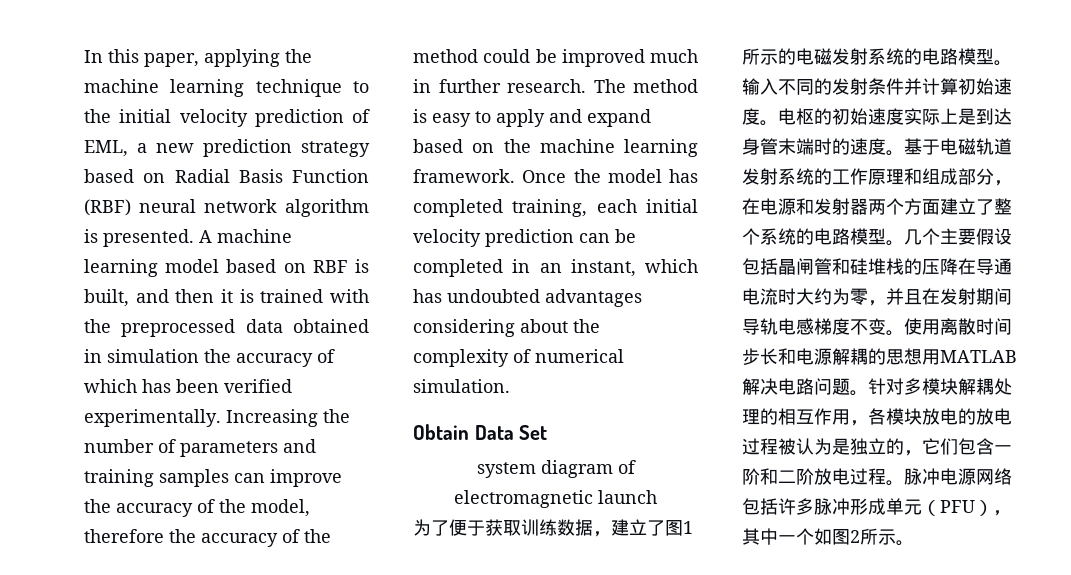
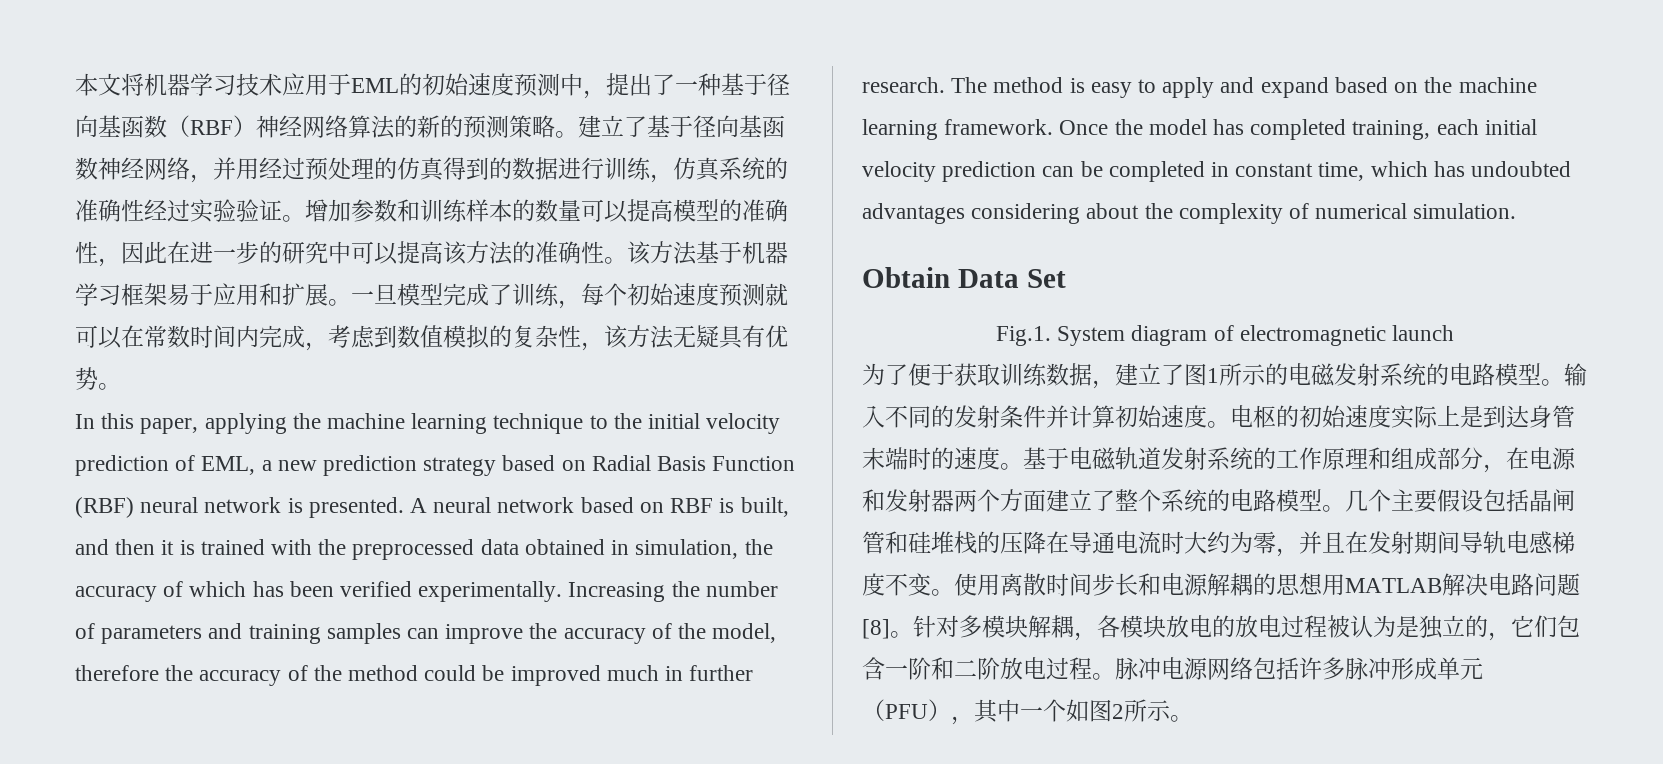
(84, 56) none -> [75,73,790,99] [75,115,785,139] [75,157,788,183] [75,199,788,223] [75,241,788,267] [75,283,788,309] [75,325,788,351] [75,367,121,390] 本文将机器学习技术应用于EML的初始速度预测中，提出了一种基于径向基函数（RBF）神经网络算法的新的预测策略。建立了基于径向基函数神经网络，并用经过预处理的仿真得到的数据进行训练，仿真系统的准确性经过实验验证。增加参数和训练样本的数量可以提高模型的准确性，因此在进一步的研究中可以提高该方法的准确性。该方法基于机器学习框架易于应用和扩展。一旦模型完成了训练，每个初始速度预测就可以在常数时间内完成，考虑到数值模拟的复杂性，该方法无疑具有优势。 //
[285,199,369,217] algorithm -> (282, 505) none
[217,229,292,243] [84,259,220,277] machine learning model -> [433,497,575,513] neural network
[107,349,199,363] simulation -> [635,539,739,559] simulation,
[539,259,636,277] an instant, -> [1235,162,1365,181] constant time,
[476,462,536,478] system -> [995,326,1126,346] Fig.1. System
(850, 386) none -> [862,619,890,639] [8]
[994,378,1012,395] [742,408,850,425] 处理的相互作用 -> (1074, 626) none

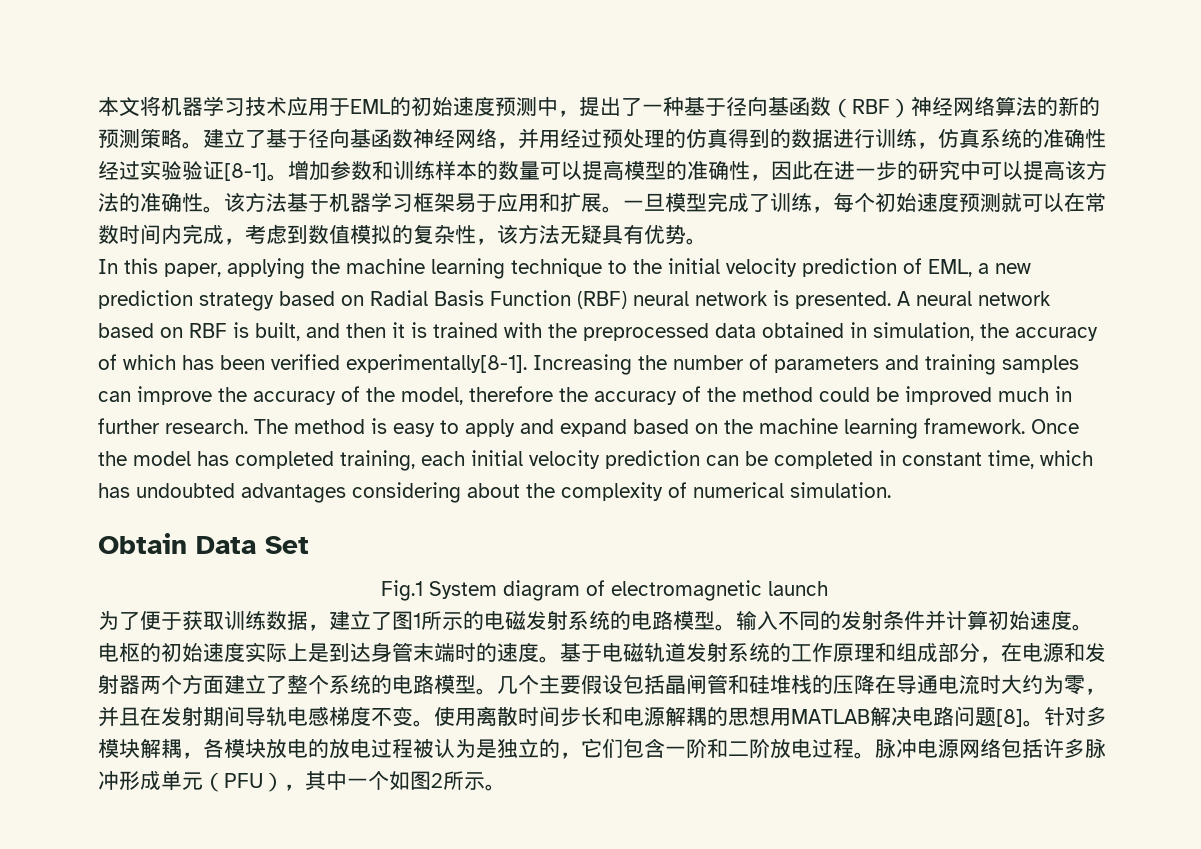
(282, 210) none -> [224,163,267,181] [8-1]
[418,581,563,602] experimentally. -> [346,354,527,373] experimentally[8-1].
[995,326,1051,346] Fig.1. -> [380,580,423,601] Fig.1

